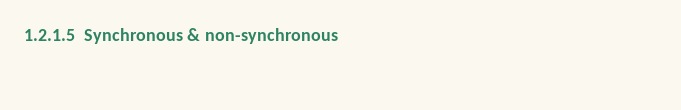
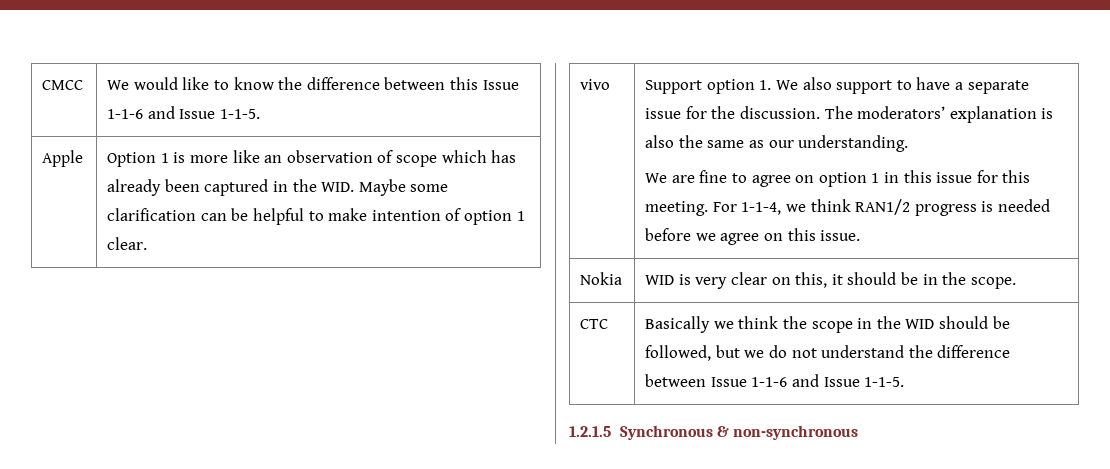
(24, 35) none -> [42,80,84,90] [107,77,519,90] [107,106,261,119] [42,150,84,167] [107,150,517,167] [107,179,449,196] [107,208,525,225] [107,237,148,250] [580,79,611,90] [645,77,1029,94] [645,106,1054,123] [645,135,909,152] [645,170,1031,187] [645,199,1050,216] [645,228,861,245] [580,272,623,285] [645,272,1016,289] [580,319,609,329] [645,316,1010,333] [645,345,1011,361] [645,374,905,387] CMCC | We would like to know the difference between this Issue 1-1-6 and Issue 1-1-5. // Apple | Option 1 is more like an observation of scope which has already been captured in the WID. Maybe some clarification can be helpful to make intention of option 1 clear. // vivo | Support option 1. We also support to have a separate issue for the discussion. The moderators’ explanation is also the same as our understanding. // We are fine to agree on option 1 in this issue for this meeting. For 1-1-4, we think RAN1/2 progress is needed before we agree on this issue. // Nokia | WID is very clear on this, it should be in the scope. // CTC | Basically we think the scope in the WID should be followed, but we do not understand the difference between Issue 1-1-6 and Issue 1-1-5. //

